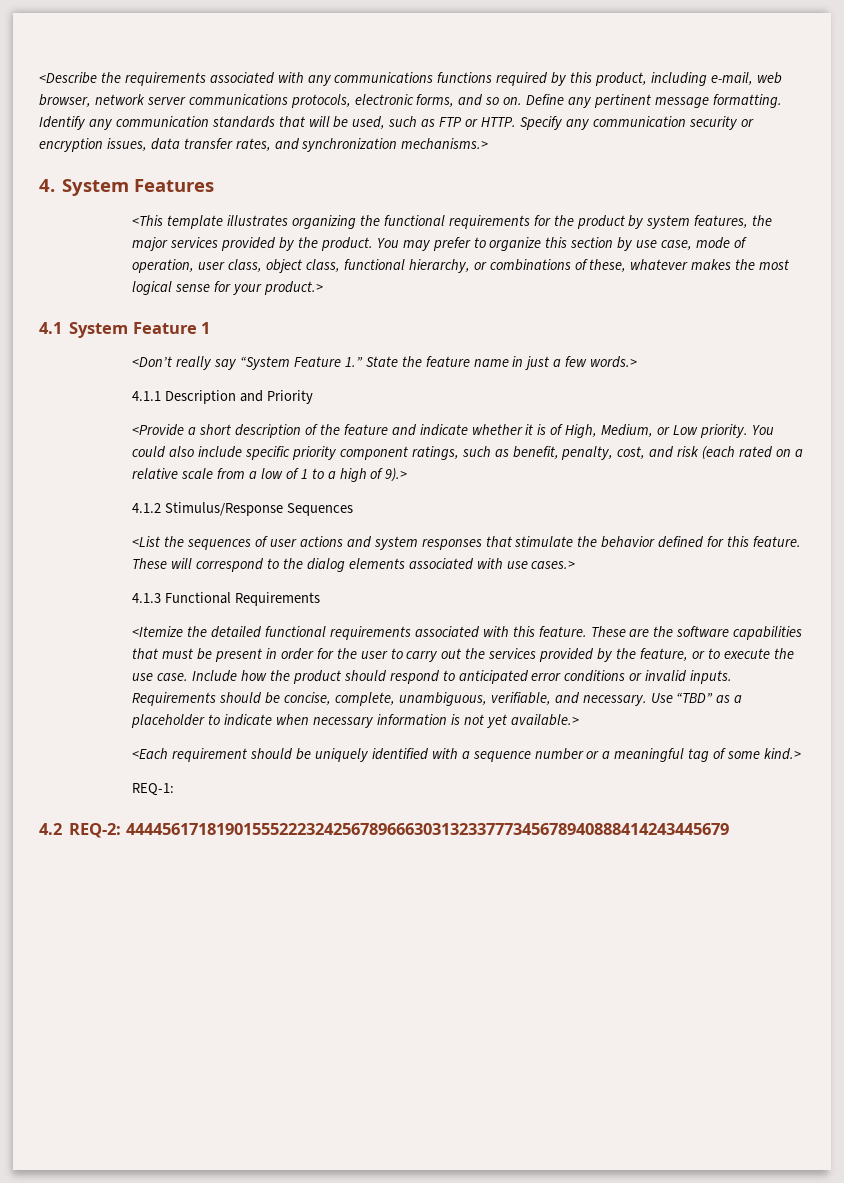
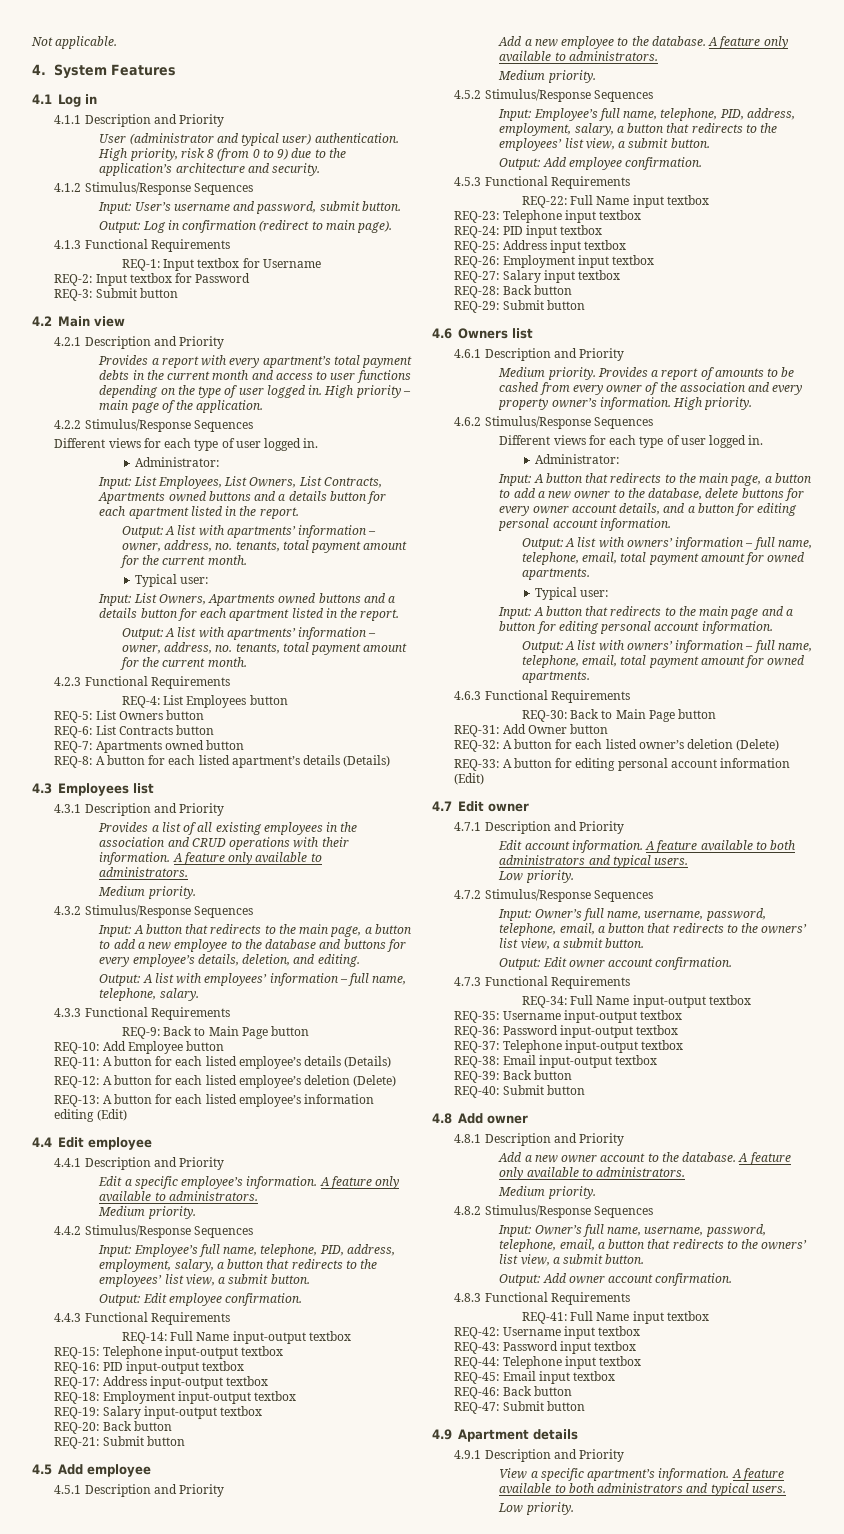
[39,72,782,86] [39,94,782,108] [39,116,754,130] [39,138,489,152] [39,179,215,196] [132,215,773,229] [132,237,747,251] [132,259,790,273] [132,281,323,295] [39,322,211,338] [132,356,638,370] [132,390,314,404] [132,424,774,438] [132,446,803,460] [132,468,408,482] [132,502,354,516] [132,536,801,550] [132,558,576,572] [132,592,321,606] [132,626,803,640] [132,648,794,662] [132,670,733,684] [132,692,743,706] [131,714,579,728] [132,748,801,762] [132,783,175,796] [39,823,729,838] <Describe the requirements associated with any communications functions required by this product, including e-mail, web browser, network server communications protocols, electronic forms, and so on. Define any pertinent message formatting. Identify any communication standards that will be used, such as FTP or HTTP. Specify any communication security or encryption issues, data transfer rates, and synchronization mechanisms.> // 4. System Features // <This template illustrates organizing the functional requirements for the product by system features, the major services provided by the product. You may prefer to organize this section by use case, mode of operation, user class, object class, functional hierarchy, or combinations of these, whatever makes the most logical sense for your product.> // 4.1 System Feature 1 // <Don’t really say “System Feature 1.” State the feature name in just a few words.> // 4.1.1 Description and Priority // <Provide a short description of the feature and indicate whether it is of High, Medium, or Low priority. You could also include specific priority component ratings, such as benefit, penalty, cost, and risk (each rated on a relative scale from a low of 1 to a high of 9).> // 4.1.2 Stimulus/Response Sequences // <List the sequences of user actions and system responses that stimulate the behavior defined for this feature. These will correspond to the dialog elements associated with use cases.> // 4.1.3 Functional Requirements // <Itemize the detailed functional requirements associated with this feature. These are the software capabilities that must be present in order for the user to carry out the services provided by the feature, or to execute the use case. Include how the product should respond to anticipated error conditions or invalid inputs. Requirements should be concise, complete, unambiguous, verifiable, and necessary. Use “TBD” as a placeholder to indicate when necessary information is not yet available.> // <Each requirement should be uniquely identified with a sequence number or a meaningful tag of some kind.> // REQ-1: // 4.2 REQ-2: 4444561718190155522232425678966630313233777345678940888414243445679 -> [31,36,118,49] [32,64,177,79] [32,94,97,107] [54,114,225,127] [99,133,399,146] [98,148,346,161] [99,163,321,176] [54,182,253,195] [98,201,401,214] [99,220,393,233] [54,239,230,252] [121,258,321,271] [54,273,251,286] [54,288,178,301] [32,316,125,327] [54,336,225,349] [98,355,413,368] [99,370,411,383] [99,385,411,398] [99,400,264,413] [54,419,253,432] [54,438,319,451] [135,457,220,467] [98,476,382,489] [98,491,387,504] [99,506,299,519] [121,525,377,538] [121,540,408,553] [119,555,247,568] [135,574,209,587] [98,593,396,606] [99,608,400,621] [121,627,377,640] [121,642,408,655] [119,657,247,670] [54,676,230,689] [121,695,288,708] [54,710,205,723] [54,725,215,738] [54,740,245,753] [54,755,391,768] [32,783,154,796] [54,803,225,816] [98,822,358,835] [99,837,349,850] [99,852,322,865] [99,867,189,877] [98,886,196,899] [54,905,253,918] [98,924,411,937] [99,939,406,952] [99,954,360,967] [99,973,407,986] [99,988,199,1001] [54,1007,230,1020] [121,1026,310,1039] [54,1041,225,1054] [54,1056,392,1069] [54,1075,397,1088] [54,1094,375,1107] [54,1109,127,1122] [32,1137,152,1150] [54,1157,225,1170] [98,1176,400,1189] [99,1191,258,1202] [98,1206,196,1219] [54,1225,253,1238] [98,1244,395,1257] [99,1259,378,1272] [99,1274,310,1287] [99,1293,303,1306] [54,1312,230,1325] [121,1331,351,1344] [54,1346,284,1359] [54,1361,245,1374] [54,1376,269,1389] [54,1391,297,1404] [54,1406,263,1419] [54,1421,172,1434] [54,1436,185,1449] [32,1464,151,1477] [54,1484,225,1497] [498,36,788,49] [499,51,658,62] [498,70,596,83] [454,89,653,102] [498,108,795,121] [499,123,778,136] [499,138,710,151] [499,157,703,170] [454,176,630,189] [521,195,709,208] [454,210,642,223] [454,225,603,238] [454,240,627,253] [454,255,655,268] [454,270,621,283] [454,285,572,298] [454,300,585,313] [432,328,533,339] [454,348,625,361] [498,367,795,380] [499,382,803,395] [498,397,753,410] [454,416,653,429] [499,435,764,448] [535,454,620,464] [498,473,811,486] [499,488,804,501] [499,503,798,516] [498,518,671,531] [521,537,812,550] [521,552,805,565] [521,568,590,580] [535,587,609,600] [498,606,793,619] [499,621,773,634] [521,640,812,653] [521,655,805,668] [521,671,590,683] [454,690,630,703] [521,709,717,722] [454,724,609,737] [454,739,780,752] [454,758,791,771] [454,773,485,785] [432,801,529,812] [454,821,625,834] [498,840,796,853] [499,855,689,868] [498,870,574,883] [454,889,653,902] [498,908,766,921] [499,923,808,936] [499,938,645,950] [499,957,733,970] [454,976,630,989] [521,995,751,1008] [454,1010,683,1023] [454,1025,679,1038] [454,1040,684,1053] [454,1055,658,1068] [454,1070,572,1083] [454,1085,585,1098] [432,1113,528,1124] [454,1133,625,1146] [498,1152,791,1165] [499,1167,686,1180] [498,1186,596,1199] [454,1205,653,1218] [498,1224,766,1237] [499,1239,808,1252] [499,1254,645,1266] [499,1273,733,1286] [454,1292,630,1305] [521,1311,709,1324] [454,1326,641,1339] [454,1341,637,1354] [454,1356,642,1369] [454,1371,616,1384] [454,1386,572,1399] [454,1401,585,1414] [432,1429,578,1442] [454,1449,625,1462] [499,1468,784,1481] [499,1483,786,1496] [498,1502,574,1515] Not applicable. // 4. System Features // 4.1 Log in // 4.1.1 Description and Priority // User (administrator and typical user) authentication. High priority, risk 8 (from 0 to 9) due to the application’s architecture and security. // 4.1.2 Stimulus/Response Sequences // Input: User’s username and password, submit button. // Output: Log in confirmation (redirect to main page). // 4.1.3 Functional Requirements // REQ-1: Input textbox for Username // REQ-2: Input textbox for Password // REQ-3: Submit button // 4.2 Main view // 4.2.1 Description and Priority // Provides a report with every apartment’s total payment debts in the current month and access to user functions depending on the type of user logged in. High priority – main page of the application. // 4.2.2 Stimulus/Response Sequences // Different views for each type of user logged in. // Administrator: // Input: List Employees, List Owners, List Contracts, Apartments owned buttons and a details button for each apartment listed in the report. // Output: A list with apartments’ information – owner, address, no. tenants, total payment amount for the current month. // Typical user: // Input: List Owners, Apartments owned buttons and a details button for each apartment listed in the report. // Output: A list with apartments’ information – owner, address, no. tenants, total payment amount for the current month. // 4.2.3 Functional Requirements // REQ-4: List Employees button // REQ-5: List Owners button // REQ-6: List Contracts button // REQ-7: Apartments owned button // REQ-8: A button for each listed apartment’s details (Details) // 4.3 Employees list // 4.3.1 Description and Priority // Provides a list of all existing employees in the association and CRUD operations with their information. A feature only available to administrators. // Medium priority. // 4.3.2 Stimulus/Response Sequences // Input: A button that redirects to the main page, a button to add a new employee to the database and buttons for every employee’s details, deletion, and editing. // Output: A list with employees’ information – full name, telephone, salary. // 4.3.3 Functional Requirements // REQ-9: Back to Main Page button // REQ-10: Add Employee button // REQ-11: A button for each listed employee’s details (Details) // REQ-12: A button for each listed employee’s deletion (Delete) // REQ-13: A button for each listed employee’s information editing (Edit) // 4.4 Edit employee // 4.4.1 Description and Priority // Edit a specific employee’s information. A feature only available to administrators. // Medium priority. // 4.4.2 Stimulus/Response Sequences // Input: Employee’s full name, telephone, PID, address, employment, salary, a button that redirects to the employees’ list view, a submit button. // Output: Edit employee confirmation. // 4.4.3 Functional Requirements // REQ-14: Full Name input-output textbox // REQ-15: Telephone input-output textbox // REQ-16: PID input-output textbox // REQ-17: Address input-output textbox // REQ-18: Employment input-output textbox // REQ-19: Salary input-output textbox // REQ-20: Back button // REQ-21: Submit button // 4.5 Add employee // 4.5.1 Description and Priority // Add a new employee to the database. A feature only available to administrators. // Medium priority. // 4.5.2 Stimulus/Response Sequences // Input: Employee’s full name, telephone, PID, address, employment, salary, a button that redirects to the employees’ list view, a submit button. // Output: Add employee confirmation. // 4.5.3 Functional Requirements // REQ-22: Full Name input textbox // REQ-23: Telephone input textbox // REQ-24: PID input textbox // REQ-25: Address input textbox // REQ-26: Employment input textbox // REQ-27: Salary input textbox // REQ-28: Back button // REQ-29: Submit button // 4.6 Owners list // 4.6.1 Description and Priority // Medium priority. Provides a report of amounts to be cashed from every owner of the association and every property owner’s information. High priority. // 4.6.2 Stimulus/Response Sequences // Different views for each type of user logged in. // Administrator: // Input: A button that redirects to the main page, a button to add a new owner to the database, delete buttons for every owner account details, and a button for editing personal account information. // Output: A list with owners’ information – full name, telephone, email, total payment amount for owned apartments. // Typical user: // Input: A button that redirects to the main page and a button for editing personal account information. // Output: A list with owners’ information – full name, telephone, email, total payment amount for owned apartments. // 4.6.3 Functional Requirements // REQ-30: Back to Main Page button // REQ-31: Add Owner button // REQ-32: A button for each listed owner’s deletion (Delete) // REQ-33: A button for editing personal account information (Edit) // 4.7 Edit owner // 4.7.1 Description and Priority // Edit account information. A feature available to both administrators and typical users. // Low priority. // 4.7.2 Stimulus/Response Sequences // Input: Owner’s full name, username, password, telephone, email, a button that redirects to the owners’ list view, a submit button. // Output: Edit owner account confirmation. // 4.7.3 Functional Requirements // REQ-34: Full Name input-output textbox // REQ-35: Username input-output textbox // REQ-36: Password input-output textbox // REQ-37: Telephone input-output textbox // REQ-38: Email input-output textbox // REQ-39: Back button // REQ-40: Submit button // 4.8 Add owner // 4.8.1 Description and Priority // Add a new owner account to the database. A feature only available to administrators. // Medium priority. // 4.8.2 Stimulus/Response Sequences // Input: Owner’s full name, username, password, telephone, email, a button that redirects to the owners’ list view, a submit button. // Output: Add owner account confirmation. // 4.8.3 Functional Requirements // REQ-41: Full Name input textbox // REQ-42: Username input textbox // REQ-43: Password input textbox // REQ-44: Telephone input textbox // REQ-45: Email input textbox // REQ-46: Back button // REQ-47: Submit button // 4.9 Apartment details // 4.9.1 Description and Priority // View a specific apartment’s information. A feature available to both administrators and typical users. // Low priority.

